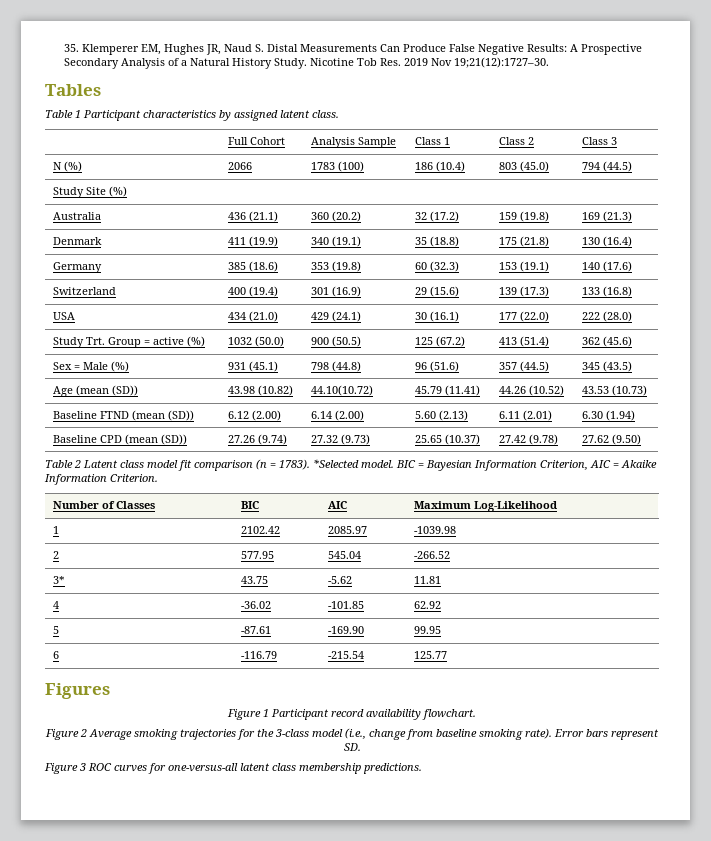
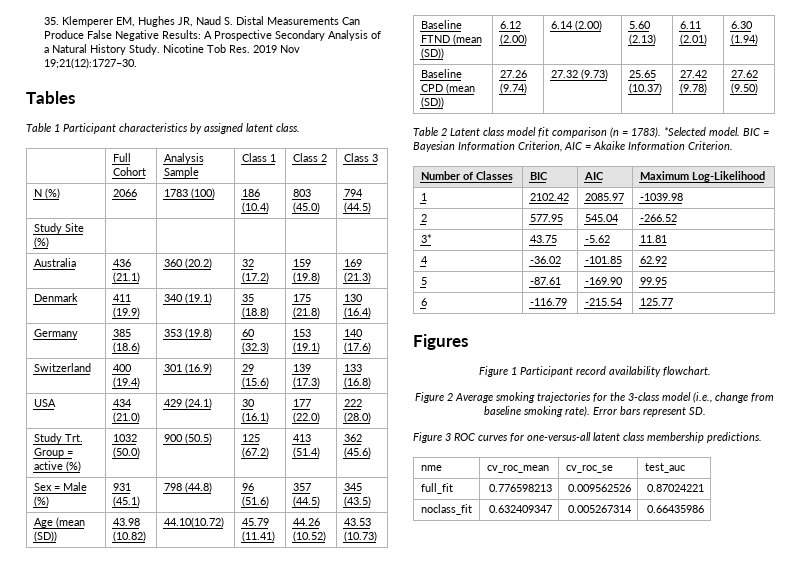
(422, 768) none -> [420,465,442,471] [486,465,549,473] [565,465,613,473] [644,463,685,473] [420,483,453,494] [488,484,552,492] [567,484,631,492] [646,484,704,492] [420,504,472,515] [488,505,552,513] [567,505,632,513] [646,505,704,513] // nme | cv_roc_mean | cv_roc_se | test_auc // full_fit | 0.776598213 | 0.009562526 | 0.87024221 // noclass_fit | 0.632409347 | 0.005267314 | 0.66435986

